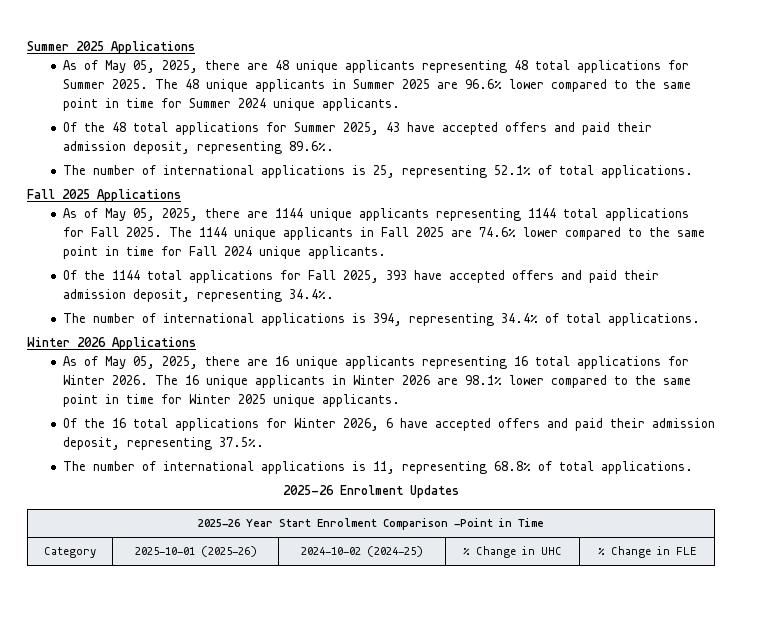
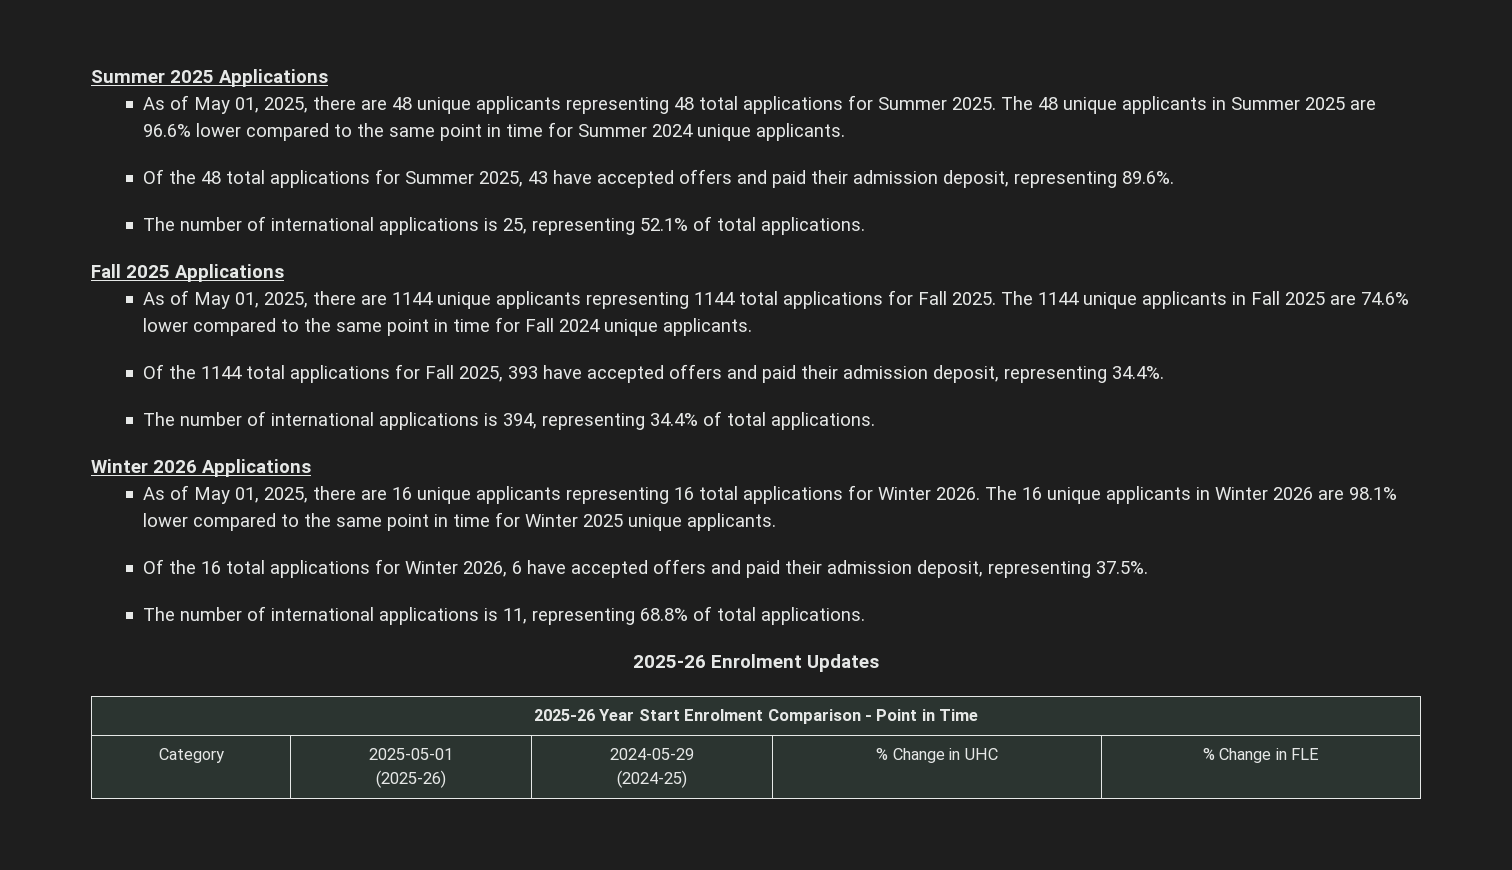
[132,60,155,73] 05, -> [235,97,260,113] 01,
[132,208,155,221] 05, -> [235,292,260,308] 01,
[132,356,155,369] 05, -> [235,487,260,503] 01,
[454,518,493,527] -Point -> [864,709,918,721] - Point
[134,547,195,555] 2025-10-01 -> [369,748,453,760] 2025-05-01 //
[301,547,361,555] 2024-10-02 -> [610,748,694,760] 2024-05-29 //

